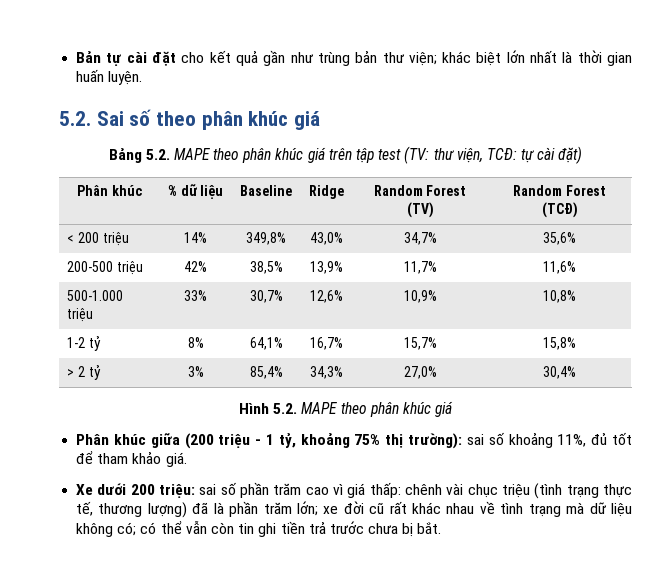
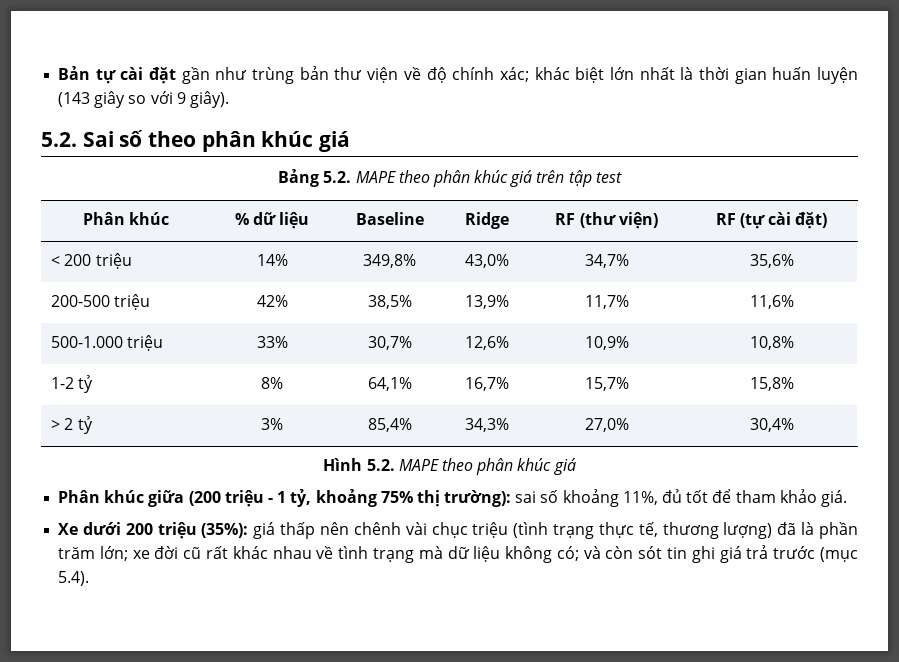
[181,50,258,66] cho kết quả -> (177, 75) none
[408,52,437,66] viện; -> [367,67,529,83] viện về độ chính xác;
[108,71,143,85] luyện. -> [816,67,858,84] [58,91,229,108] luyện (143 giây so với 9 giây).
[404,146,583,164] (TV: thư viện, TCĐ: tự cài đặt) -> (622, 177) none
[373,185,467,196] [406,202,434,218] [513,185,606,196] [541,202,578,218] Random Forest (TV) | Random Forest (TCĐ) -> [555,212,658,229] [715,212,828,229] RF (thư viện) | RF (tự cài đặt)
[159,482,401,498] triệu: sai số phần trăm cao vì giá thấp: -> [157,522,349,539] triệu (35%): giá thấp nên
[140,520,234,534] có thể vẫn còn -> [583,546,663,559] và còn sót
[280,521,305,534] tiền -> [719,546,742,563] giá
[368,522,442,537] chưa bị bắt. -> [819,547,858,562] [58,571,90,586] (mục 5.4).

